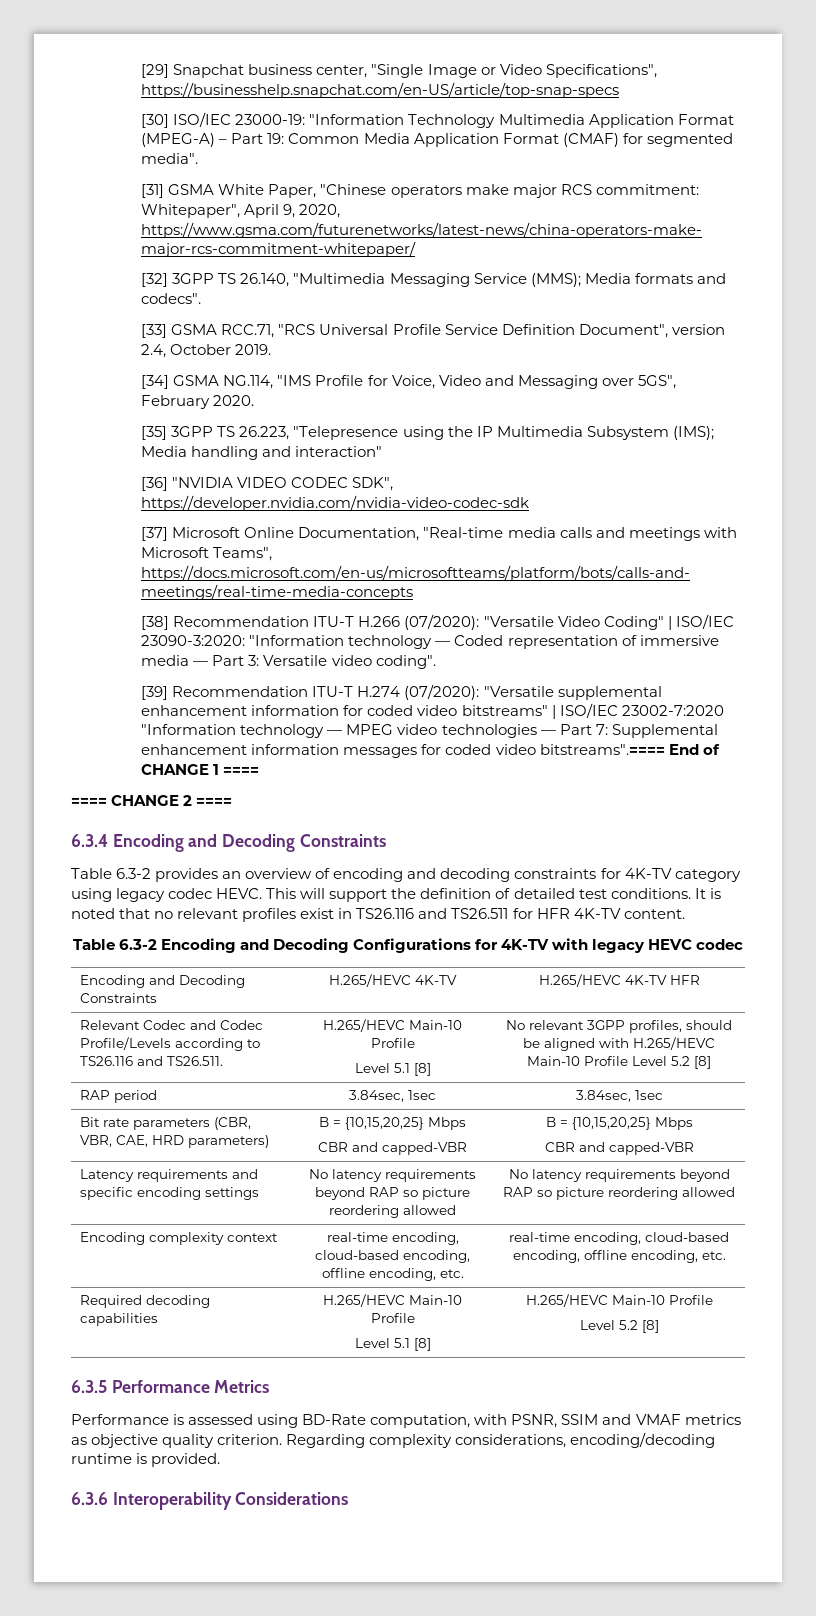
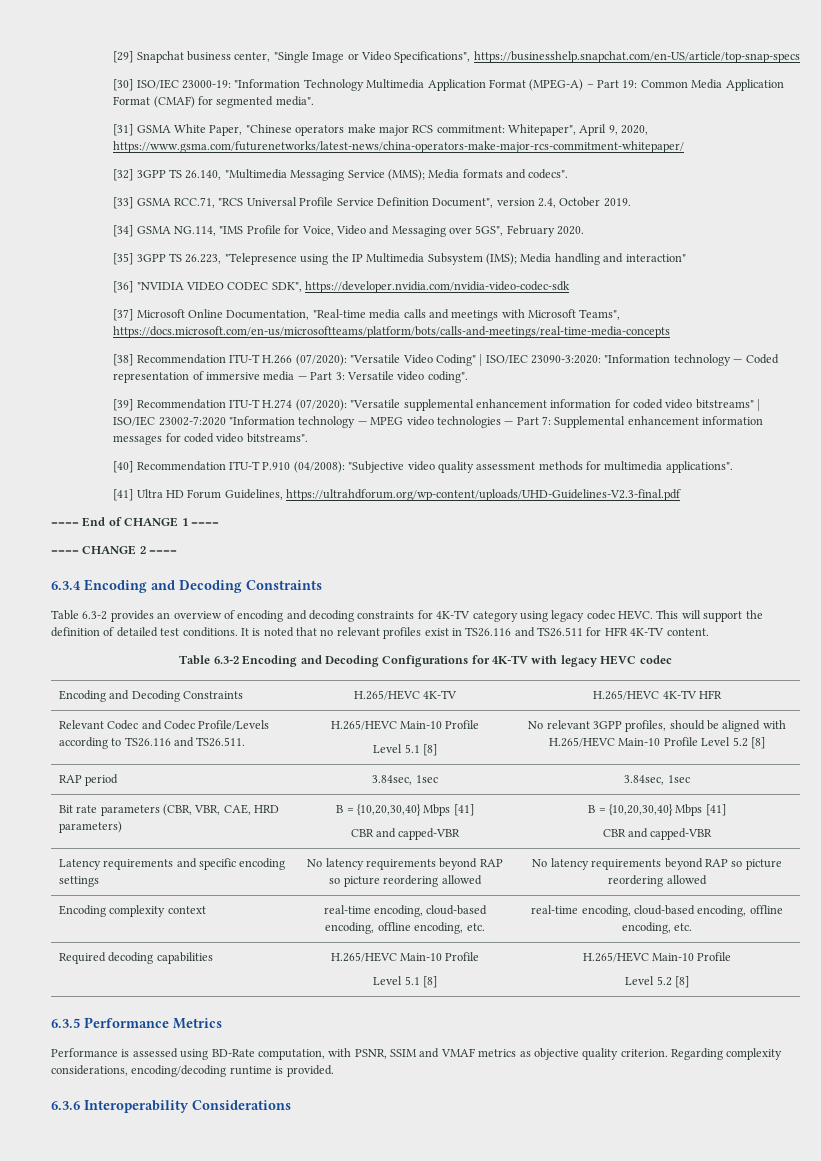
[539,744,665,755] bitstreams".==== -> [246,433,308,443] [113,461,733,473] [113,489,682,501] [51,522,79,526] bitstreams". // [40] Recommendation ITU-T P.910 (04/2008): "Subjective video quality assessment methods for multimedia applications". // [41] Ultra HD Forum Guidelines, https://ultrahdforum.org/wp-content/uploads/UHD-Guidelines-V2.3-final.pdf // ====
[345,1117,466,1130] {10,15,20,25} Mbps -> [357,804,474,816] {10,20,30,40} Mbps [41]
[571,1117,693,1130] {10,15,20,25} Mbps -> [609,804,726,816] {10,20,30,40} Mbps [41]

